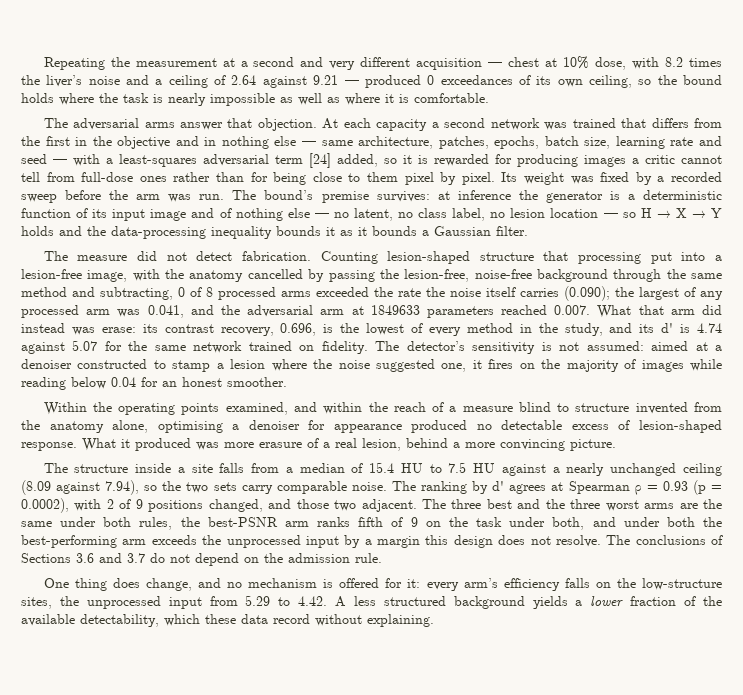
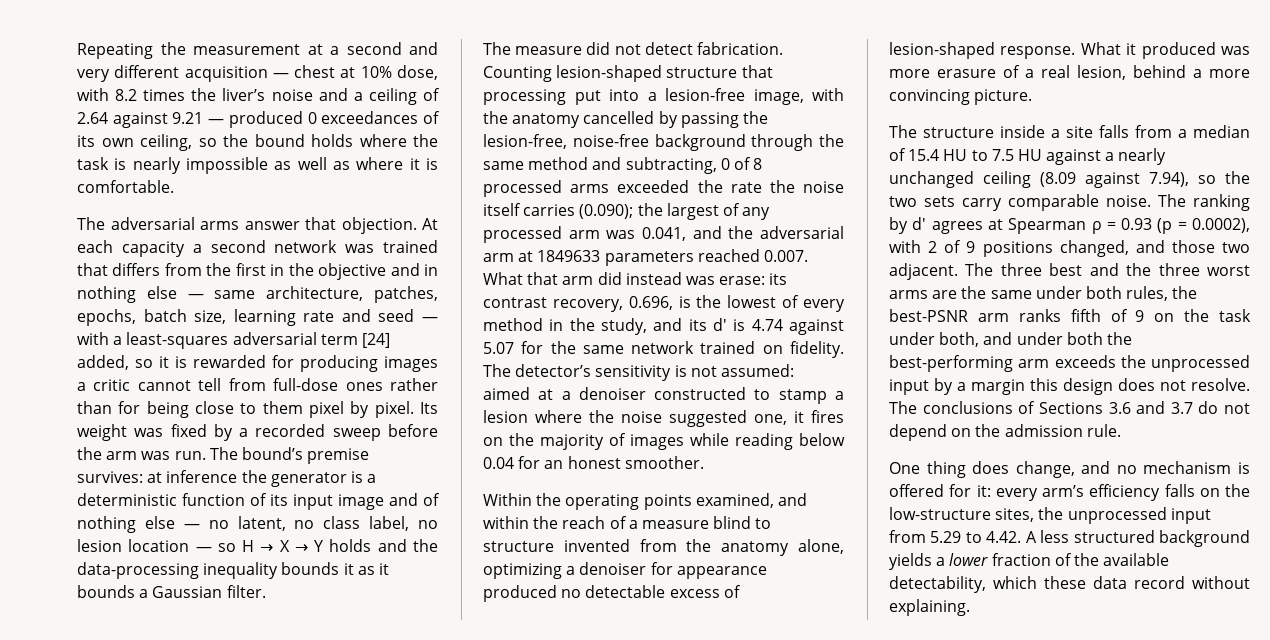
[157,421,223,433] optimising -> [483,563,562,579] optimizing

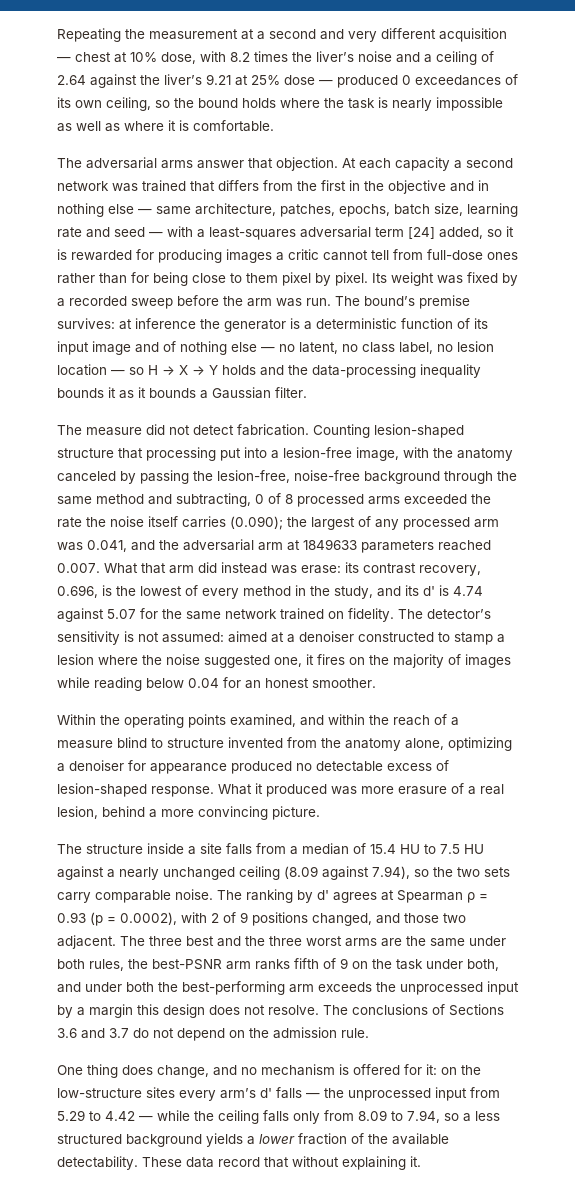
[172,112,204,124] 9.21 -> [140,74,315,86] the liver’s 9.21 at 25% dose
[583,111,655,124] cancelled -> [57,471,116,482] canceled
[995,484,1250,501] [889,507,1035,522] every arm’s efficiency falls on the low-structure sites, -> [441,1065,481,1075] [57,1087,320,1101] on the low-structure sites every arm’s d' falls —
[986,531,1037,543] 4.42. A -> [105,1110,471,1124] 4.42 — while the ceiling falls only from 8.09 to 7.94, so a
[889,576,1250,593] [889,599,970,616] detectability, which these data record without explaining. -> [57,1156,421,1170] detectability. These data record that without explaining it.

